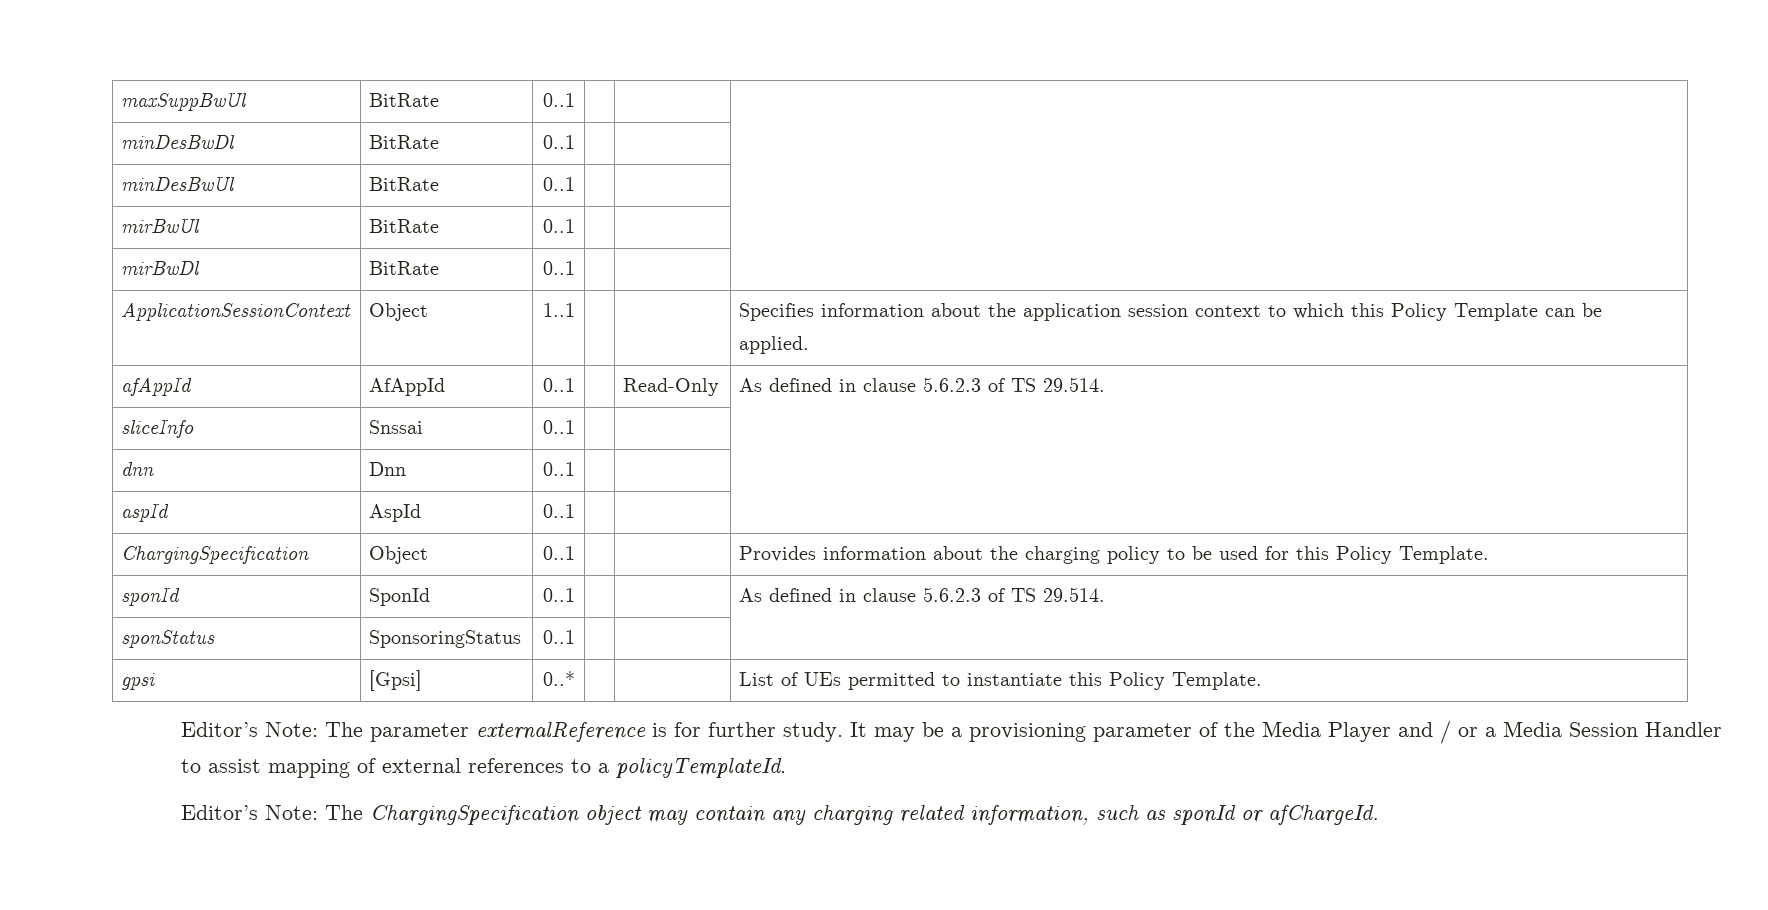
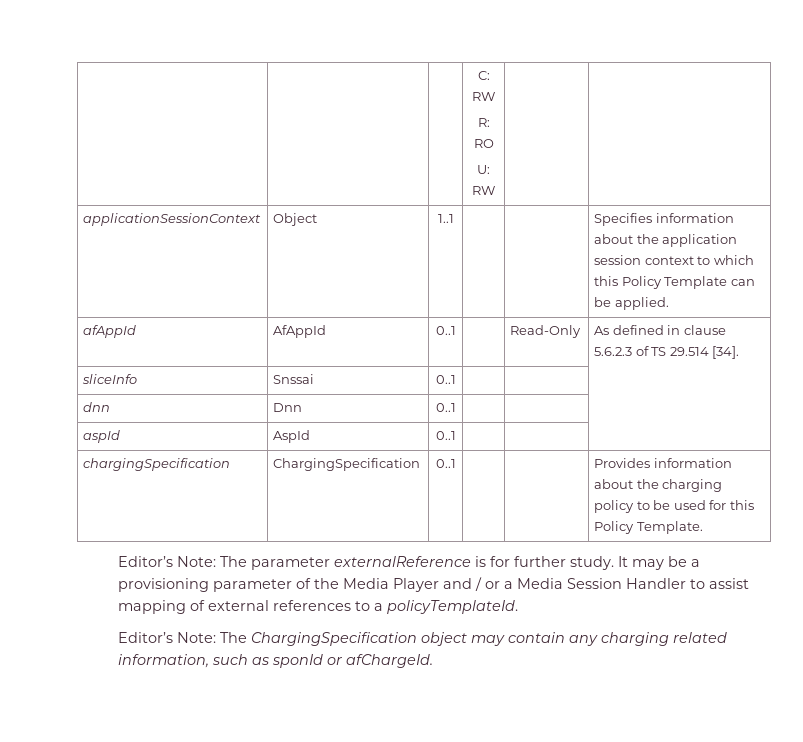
[121,92,248,111] [369,93,440,107] [542,93,575,107] [121,135,236,149] [369,135,440,149] [542,135,575,149] [121,176,236,191] [369,177,440,191] [542,177,575,191] [121,218,201,233] [369,219,440,233] [542,219,575,233] [121,261,201,275] [369,261,440,275] [542,261,575,275] [121,303,352,321] maxSuppBwUl | BitRate | 0..1 | | | // minDesBwDl | BitRate | 0..1 | | | // minDesBwUl | BitRate | 0..1 | | | // mirBwUl | BitRate | 0..1 | | | // mirBwDl | BitRate | 0..1 | | | // ApplicationSessionContext -> [477,71,490,80] [472,92,495,101] [477,118,490,127] [473,139,494,148] [477,165,490,174] [472,186,495,195] [83,213,262,226] | | | C: RW // R: RO // U: RW | | // applicationSessionContext
[1043,377,1106,392] 29.514. -> [669,346,740,359] 29.514 [34].
[121,546,310,564] [369,546,429,564] ChargingSpecification | Object -> [83,458,231,471] [273,458,421,471] chargingSpecification | ChargingSpecification
[121,587,181,606] [369,588,431,606] [542,588,575,602] [739,587,1106,602] [121,630,216,648] [369,630,522,648] [542,630,575,644] [121,673,156,690] [369,670,423,691] [542,671,575,686] [739,672,1263,690] // sponId | SponId | 0..1 | | | As defined in clause 5.6.2.3 of TS 29.514. // sponStatus | SponsoringStatus | 0..1 | | | // gpsi | [Gpsi] | 0..* | | | List of UEs permitted to instantiate this Policy Template. -> (703, 527) none

